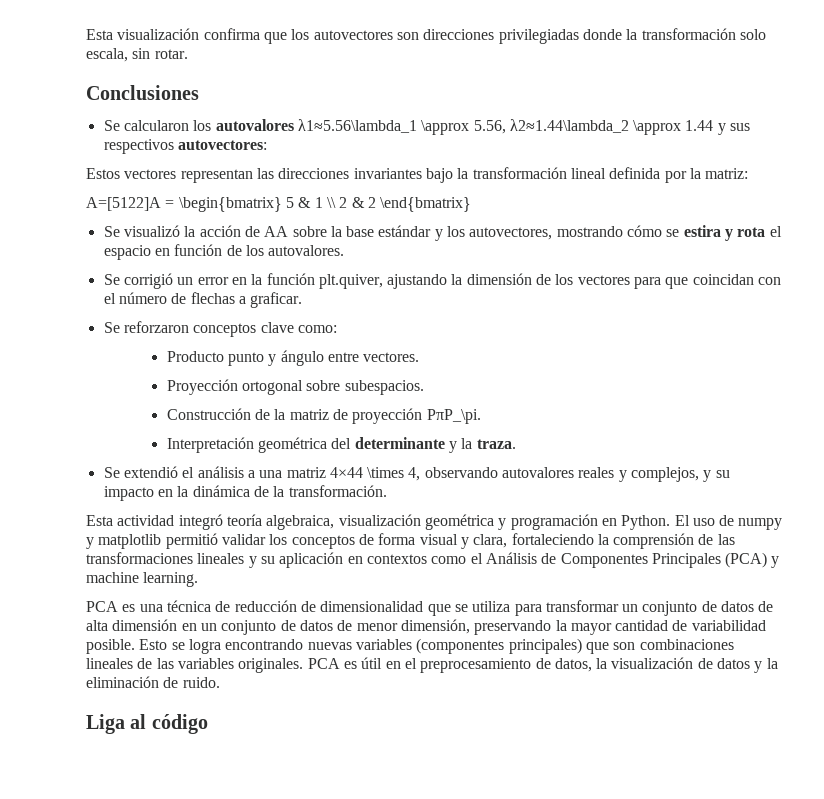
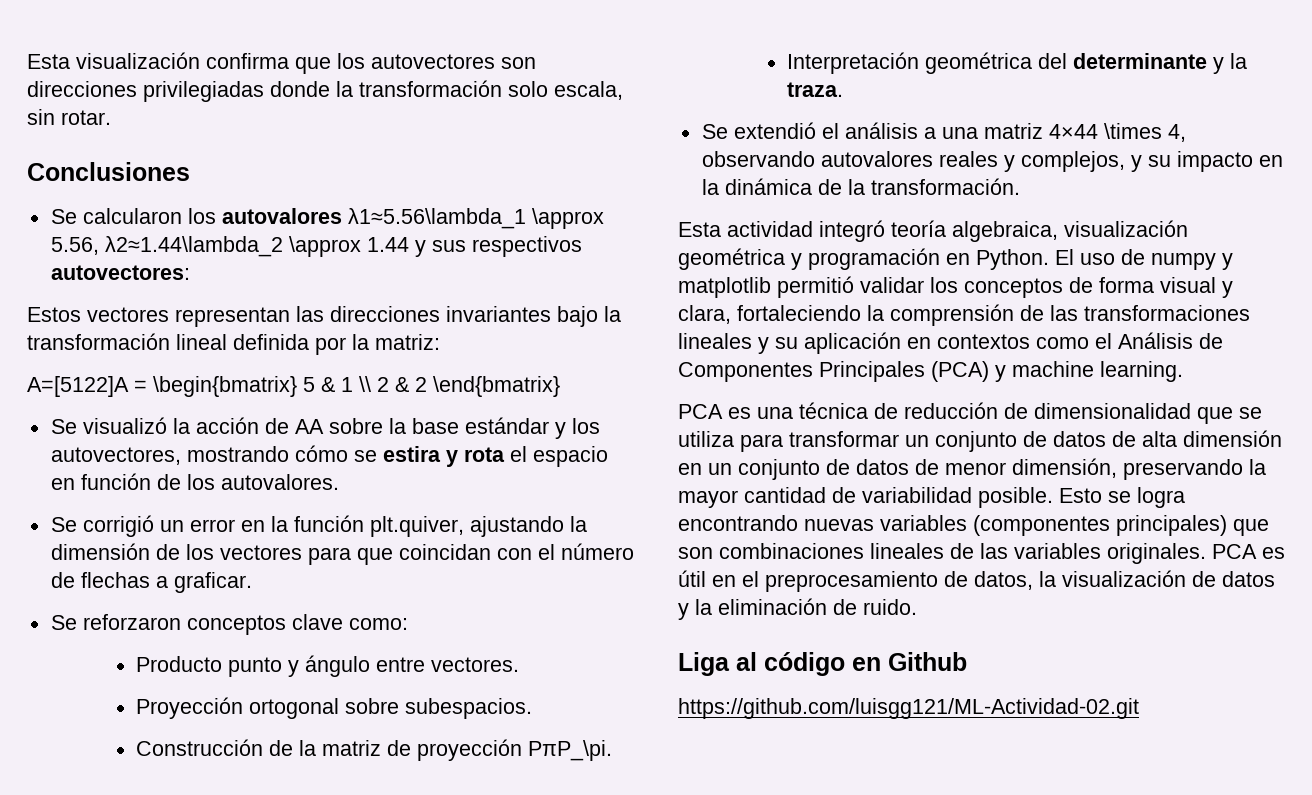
(208, 724) none -> [852,652,967,671] [678,698,1139,719] en Github // https://github.com/luisgg121/ML-Actividad-02.git

